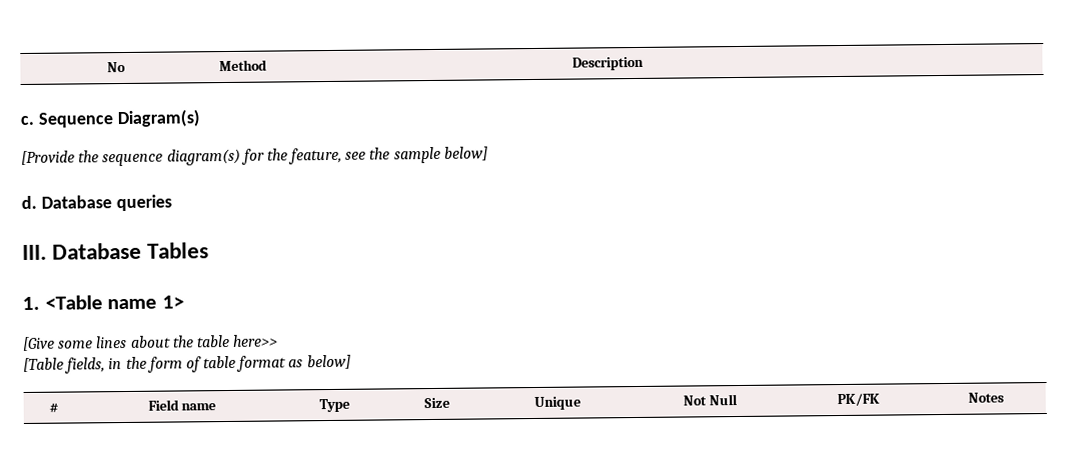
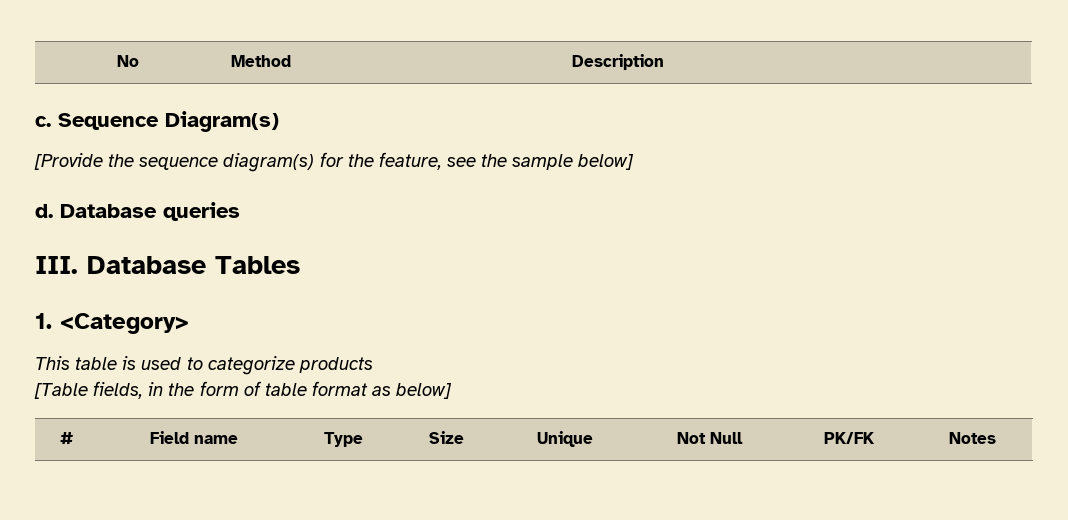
[44,295,184,310] [23,334,279,351] <Table name 1> // [Give some lines about the table here>> -> [60,313,189,334] [35,356,373,375] <Category> // This table is used to categorize products

